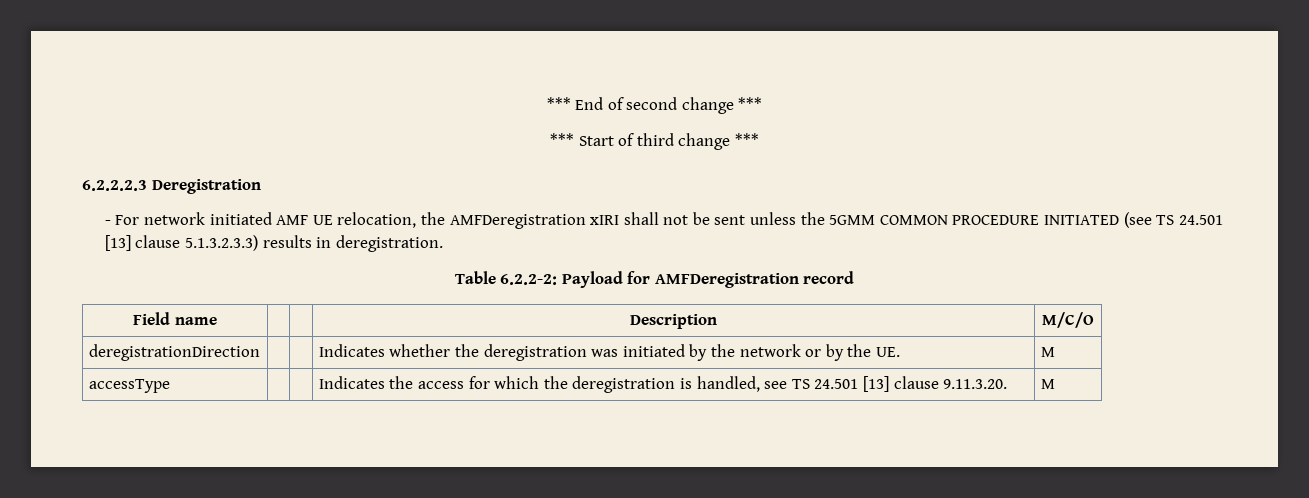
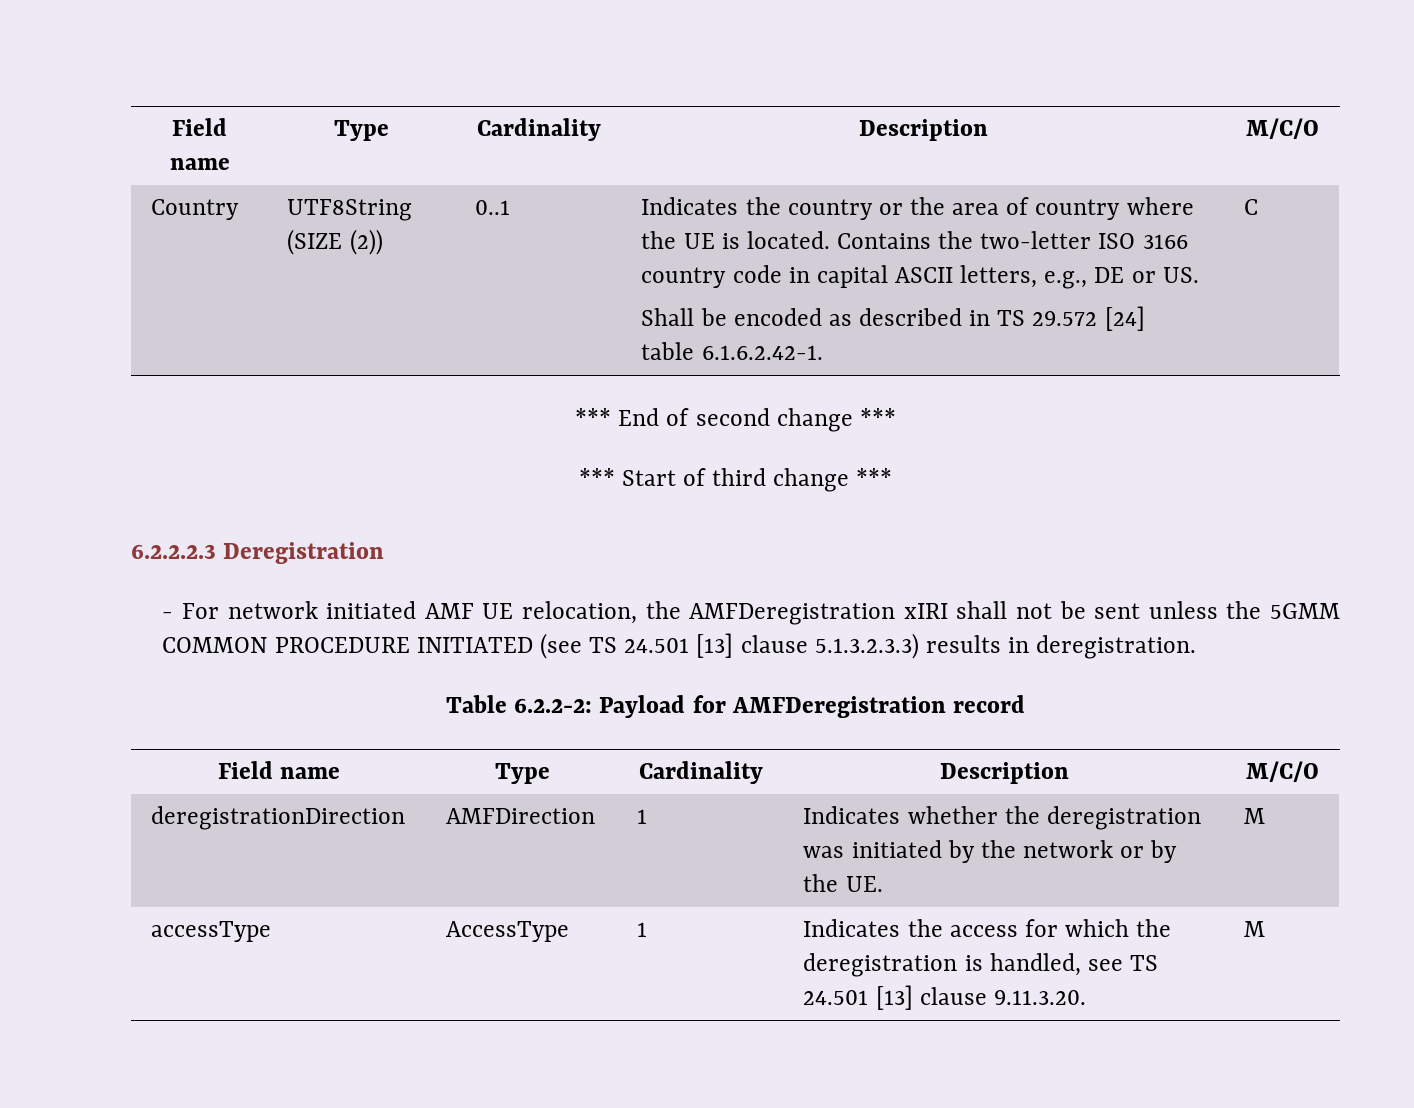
(546, 103) none -> [172,118,227,136] [169,158,230,170] [334,120,389,141] [476,118,601,141] [858,119,988,141] [1245,118,1319,139] [151,199,240,220] [287,199,413,221] [287,229,383,255] [475,200,511,215] [641,197,1194,220] [641,231,1188,249] [641,265,1199,289] [641,306,1145,331] [641,342,823,360] [1244,199,1259,215] Field name | Type | Cardinality | Description | M/C/O // Country | UTF8String (SIZE (2)) | 0..1 | Indicates the country or the area of country where the UE is located. Contains the two-letter ISO 3166 country code in capital ASCII letters, e.g., DE or US. // Shall be encoded as described in TS 29.572 [24] table 6.1.6.2.42-1. | C //
(217, 321) | -> [494,763,550,784] [638,761,763,784] Type | Cardinality
(260, 352) | -> [446,808,596,824] [637,809,648,824] AMFDirection | 1
(170, 386) | -> [446,921,570,942] [637,922,648,937] AccessType | 1

